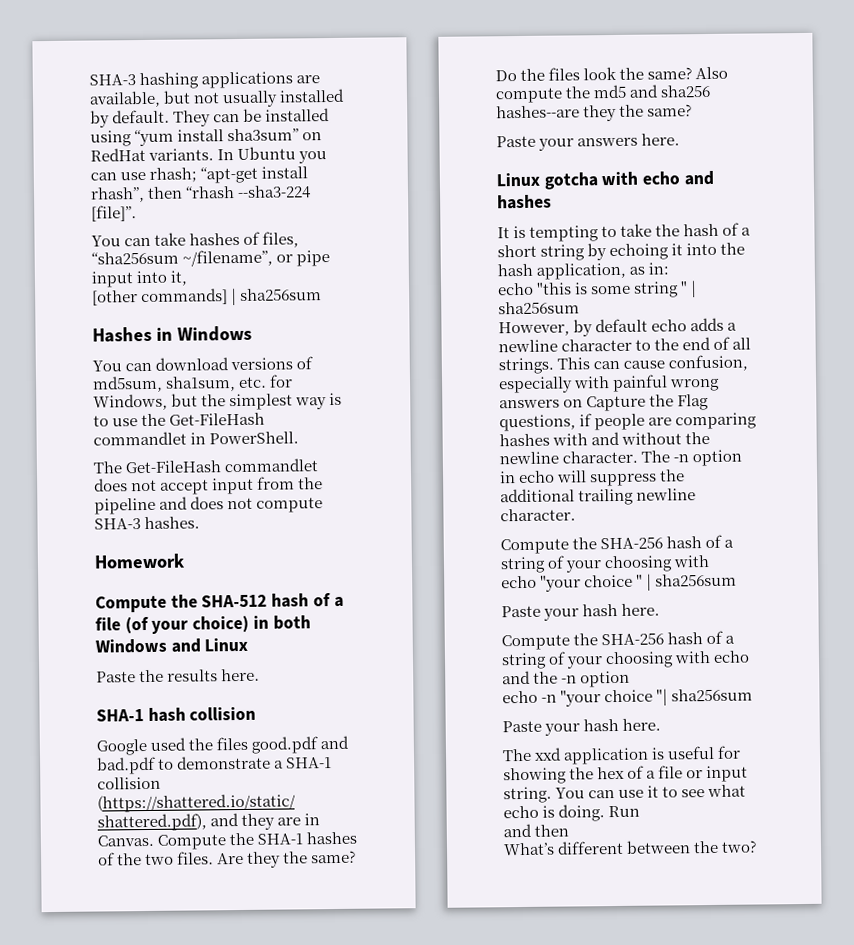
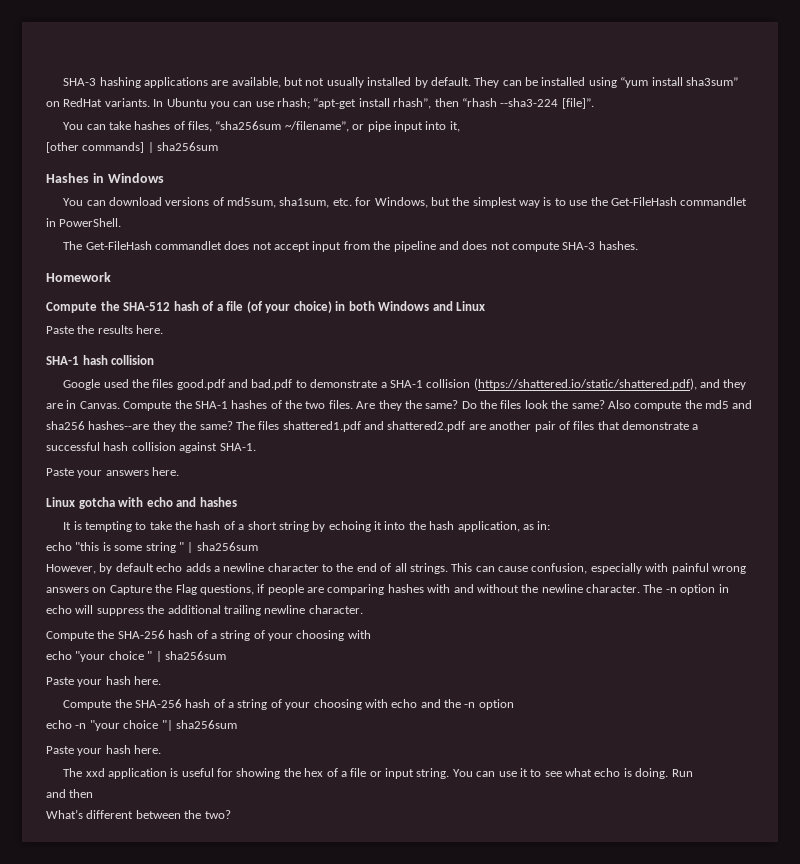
(693, 110) none -> [235,421,699,432] [46,442,256,453] The files shattered1.pdf and shattered2.pdf are another pair of files that demonstrate a successful hash collision against SHA-1.

